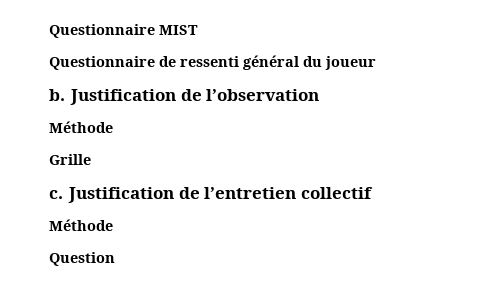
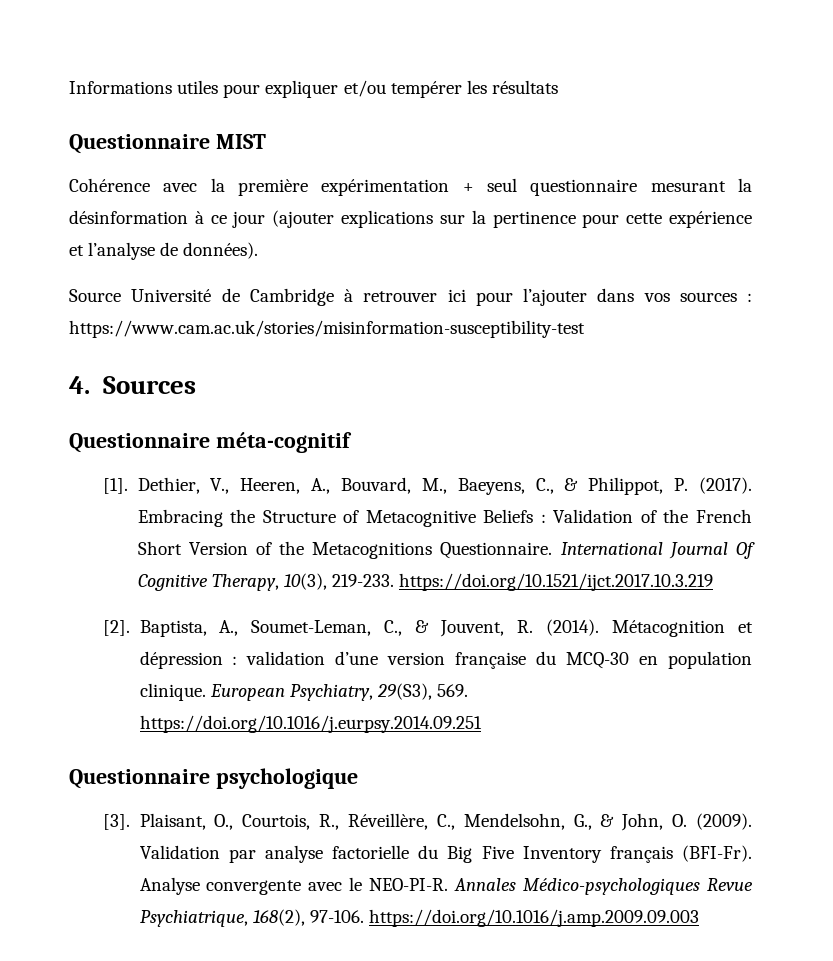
[49,24,198,38] [49,55,376,70] [49,89,320,105] [49,121,113,133] [49,154,91,165] [49,187,374,203] [49,219,113,231] [49,252,115,266] Questionnaire MIST // Questionnaire de ressenti général du joueur // b. Justification de l’observation // Méthode // Grille // c. Justification de l’entretien collectif // Méthode // Question -> [69,80,558,98] [69,134,266,154] [69,178,752,196] [69,210,753,228] [69,242,259,260] [69,288,752,306] [69,320,585,338] [69,376,197,394] [69,432,352,453] [103,477,753,495] [137,509,752,527] [137,541,755,559] [137,573,714,591] [103,619,754,637] [139,651,753,669] [139,683,469,701] [139,715,482,733] [69,768,358,789] [103,813,752,831] [139,845,752,863] [139,877,754,895] [139,909,699,927] Informations utiles pour expliquer et/ou tempérer les résultats // Questionnaire MIST // Cohérence avec la première expérimentation + seul questionnaire mesurant la désinformation à ce jour (ajouter explications sur la pertinence pour cette expérience et l’analyse de données). // Source Université de Cambridge à retrouver ici pour l’ajouter dans vos sources : https://www.cam.ac.uk/stories/misinformation-susceptibility-test // 4. Sources // Questionnaire méta-cognitif // [1]. Dethier, V., Heeren, A., Bouvard, M., Baeyens, C., & Philippot, P. (2017). Embracing the Structure of Metacognitive Beliefs : Validation of the French Short Version of the Metacognitions Questionnaire. International Journal Of Cognitive Therapy, 10(3), 219-233. https://doi.org/10.1521/ijct.2017.10.3.219 // [2]. Baptista, A., Soumet-Leman, C., & Jouvent, R. (2014). Métacognition et dépression : validation d’une version française du MCQ-30 en population clinique. European Psychiatry, 29(S3), 569. https://doi.org/10.1016/j.eurpsy.2014.09.251 // Questionnaire psychologique // [3]. Plaisant, O., Courtois, R., Réveillère, C., Mendelsohn, G., & John, O. (2009). Validation par analyse factorielle du Big Five Inventory français (BFI-Fr). Analyse convergente avec le NEO-PI-R. Annales Médico-psychologiques Revue Psychiatrique, 168(2), 97-106. https://doi.org/10.1016/j.amp.2009.09.003

